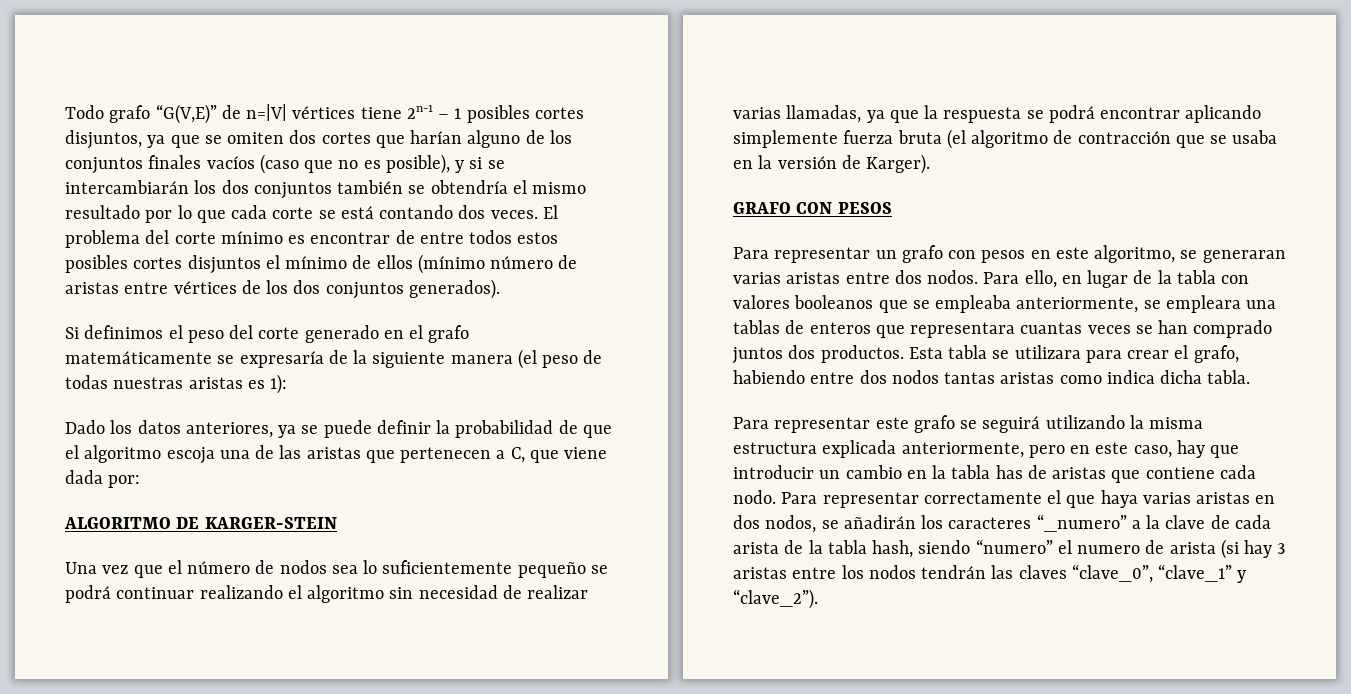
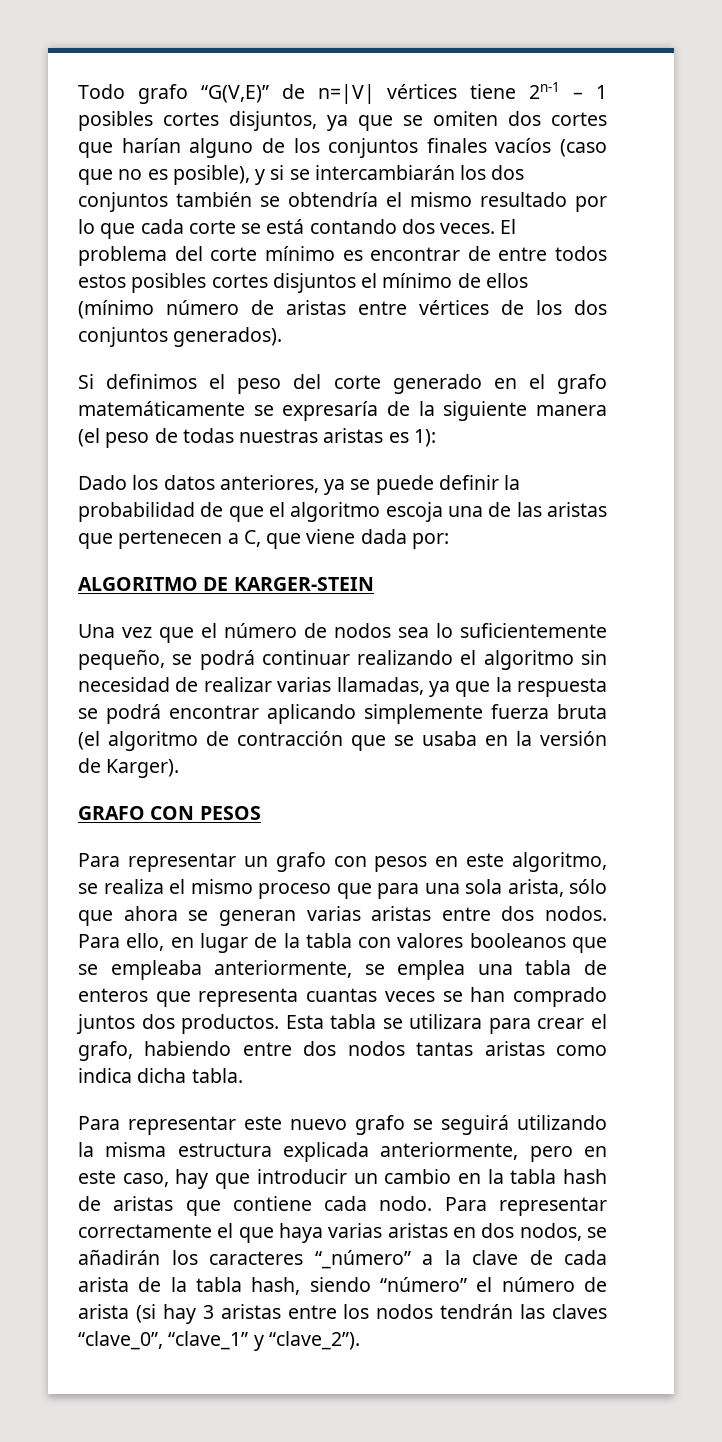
[517,562,586,578] pequeño -> [78,649,165,670] pequeño,
[1202,250,1286,263] generaran -> [103,879,607,899] [78,906,296,926] realiza el mismo proceso que para una sola arista, sólo que ahora se generan
[1165,295,1277,313] [733,320,780,334] empleara una tablas -> [397,960,572,980] emplea una tabla
[910,322,1016,338] representara -> [198,988,299,1007] representa
(909, 423) none -> [290,1119,347,1130] nuevo
[995,465,1023,479] has -> [563,1169,607,1184] hash
[1036,514,1127,532] “_numero” -> [314,1250,411,1269] “_número”
[975,539,1141,554] “numero” el numero -> [380,1277,575,1292] “número” el número

